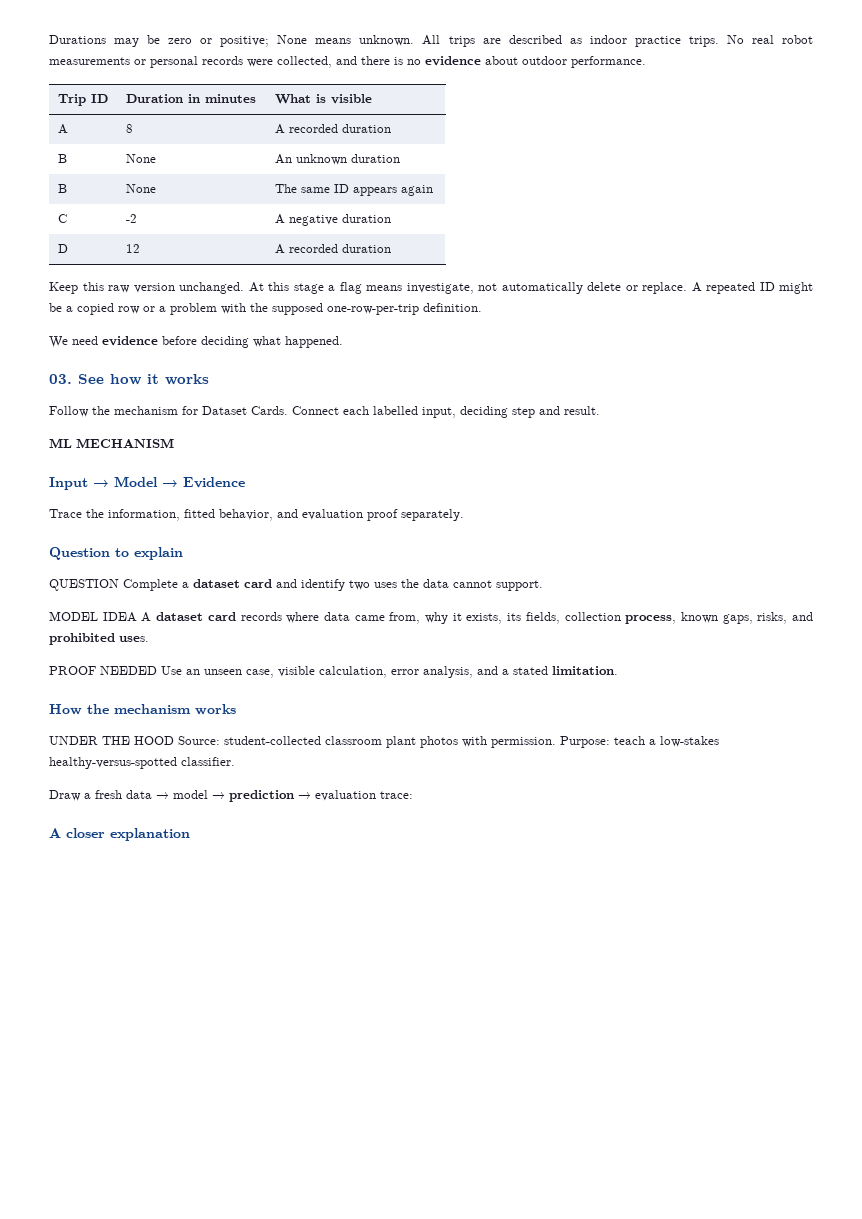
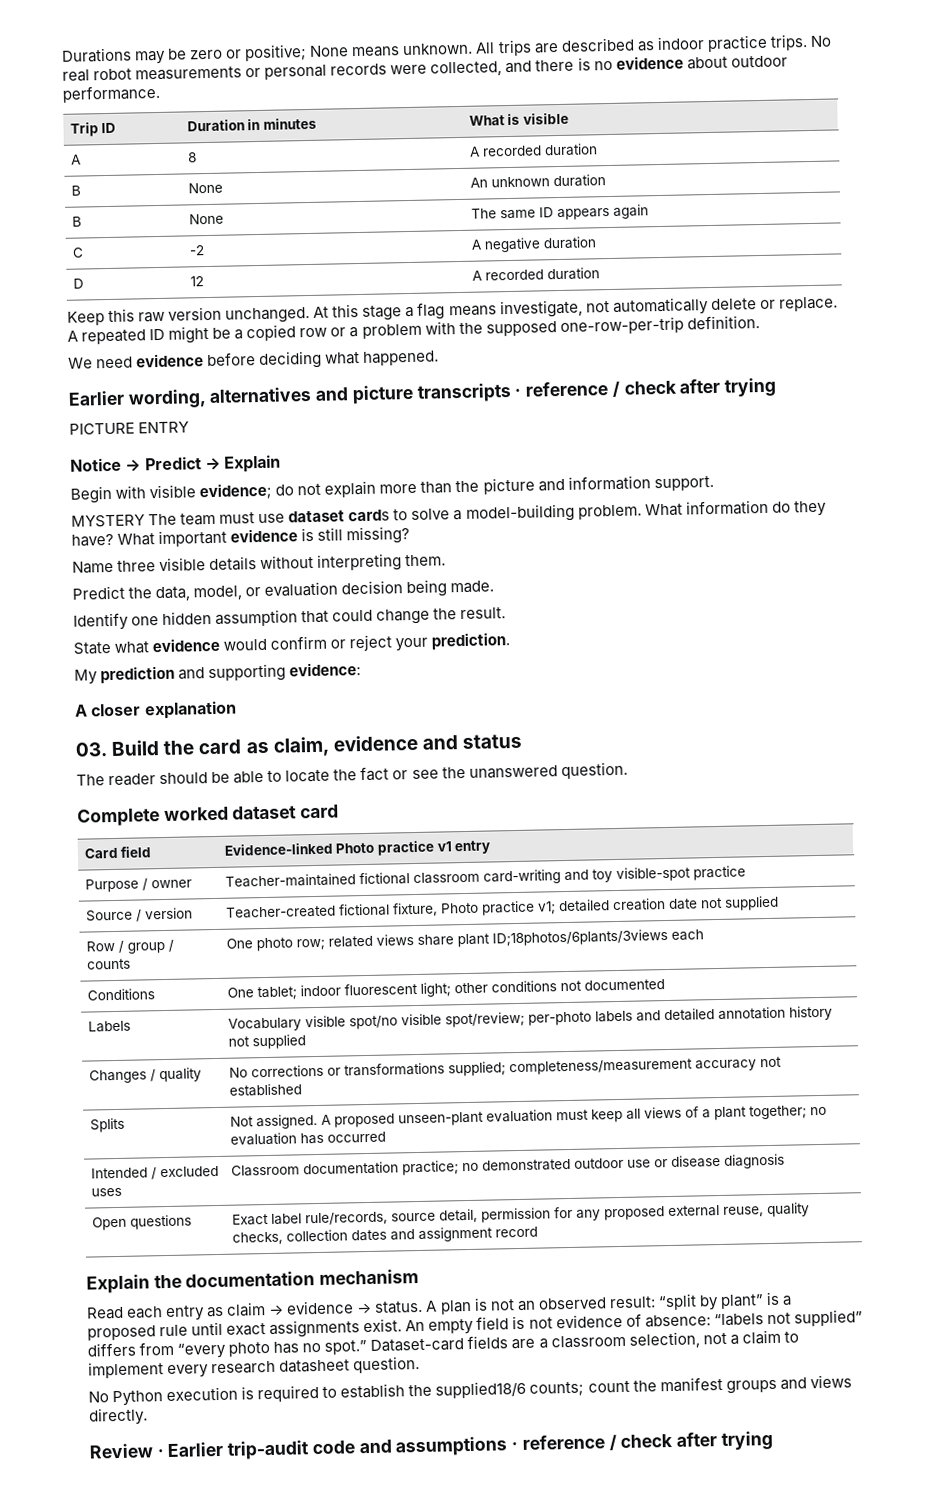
[49,374,209,385] [49,406,600,418] [49,438,174,448] [49,476,245,490] [49,509,464,521] [49,547,183,560] [49,579,543,591] [49,611,814,624] [49,633,149,645] [49,666,618,678] [49,704,236,715] [49,736,719,748] [49,757,235,769] [49,790,413,802] [49,828,190,841] 03. See how it works // Follow the mechanism for Dataset Cards. Connect each labelled input, deciding step and result. // ML MECHANISM // Input → Model → Evidence // Trace the information, fitted behavior, and evaluation proof separately. // Question to explain // QUESTION Complete a dataset card and identify two uses the data cannot support. // MODEL IDEA A dataset card records where data came from, why it exists, its fields, collection process, known gaps, risks, and prohibited uses. // PROOF NEEDED Use an unseen case, visible calculation, error analysis, and a stated limitation. // How the mechanism works // UNDER THE HOOD Source: student-collected classroom plant photos with permission. Purpose: teach a low-stakes healthy-versus-spotted classifier. // Draw a fresh data → model → prediction → evaluation trace: // A closer explanation -> [68,377,776,409] [69,421,190,435] [70,454,282,473] [70,475,714,504] [71,499,827,528] [71,526,411,548] [72,553,447,574] [72,579,495,602] [73,607,507,631] [73,632,511,655] [74,662,362,685] [74,700,237,720] [75,733,523,757] [76,761,628,787] [77,804,340,827] [83,846,153,859] [223,840,492,856] [84,878,192,893] [224,865,746,888] [85,907,193,922] [225,895,779,919] [85,939,174,954] [86,958,131,970] [225,928,704,952] [86,988,155,1001] [226,979,665,1001] [87,1020,131,1033] [227,1005,833,1032] [227,1034,306,1050] [88,1067,202,1084] [228,1056,782,1078] [228,1083,302,1097] [89,1117,125,1133] [229,1105,827,1130] [229,1131,386,1146] [90,1165,219,1180] [90,1187,122,1197] [230,1153,785,1177] [91,1214,192,1231] [231,1202,810,1226] [231,1226,538,1245] [86,1268,420,1294] [86,1291,792,1322] [87,1309,863,1341] [87,1329,799,1359] [88,1355,421,1379] [88,1374,852,1407] [88,1407,148,1426] [89,1430,773,1460] Earlier wording, alternatives and picture transcripts · reference / check after trying // PICTURE ENTRY // Notice → Predict → Explain // Begin with visible evidence; do not explain more than the picture and information support. // MYSTERY The team must use dataset cards to solve a model-building problem. What information do they have? What important evidence is still missing? // Name three visible details without interpreting them. // Predict the data, model, or evaluation decision being made. // Identify one hidden assumption that could change the result. // State what evidence would confirm or reject your prediction. // My prediction and supporting evidence: // A closer explanation // 03. Build the card as claim, evidence and status // The reader should be able to locate the fact or see the unanswered question. // Complete worked dataset card // Card field | Evidence-linked Photo practice v1 entry // Purpose / owner | Teacher-maintained fictional classroom card-writing and toy visible-spot practice // Source / version | Teacher-created fictional fixture, Photo practice v1; detailed creation date not supplied // Row / group / counts | One photo row; related views share plant ID;18photos/6plants/3views each // Conditions | One tablet; indoor fluorescent light; other conditions not documented // Labels | Vocabulary visible spot/no visible spot/review; per-photo labels and detailed annotation history not supplied // Changes / quality | No corrections or transformations supplied; completeness/measurement accuracy not established // Splits | Not assigned. A proposed unseen-plant evaluation must keep all views of a plant together; no evaluation has occurred // Intended / excluded uses | Classroom documentation practice; no demonstrated outdoor use or disease diagnosis // Open questions | Exact label rule/records, source detail, permission for any proposed external reuse, quality checks, collection dates and assignment record // Explain the documentation mechanism // Read each entry as claim → evidence → status. A plan is not an observed result: “split by plant” is a proposed rule until exact assignments exist. An empty field is not evidence of absence: “labels not supplied” differs from “every photo has no spot.” Dataset-card fields are a classroom selection, not a claim to implement every research datasheet question. // No Python execution is required to establish the supplied18/6 counts; count the manifest groups and views directly. // Review · Earlier trip-audit code and assumptions · reference / check after trying

